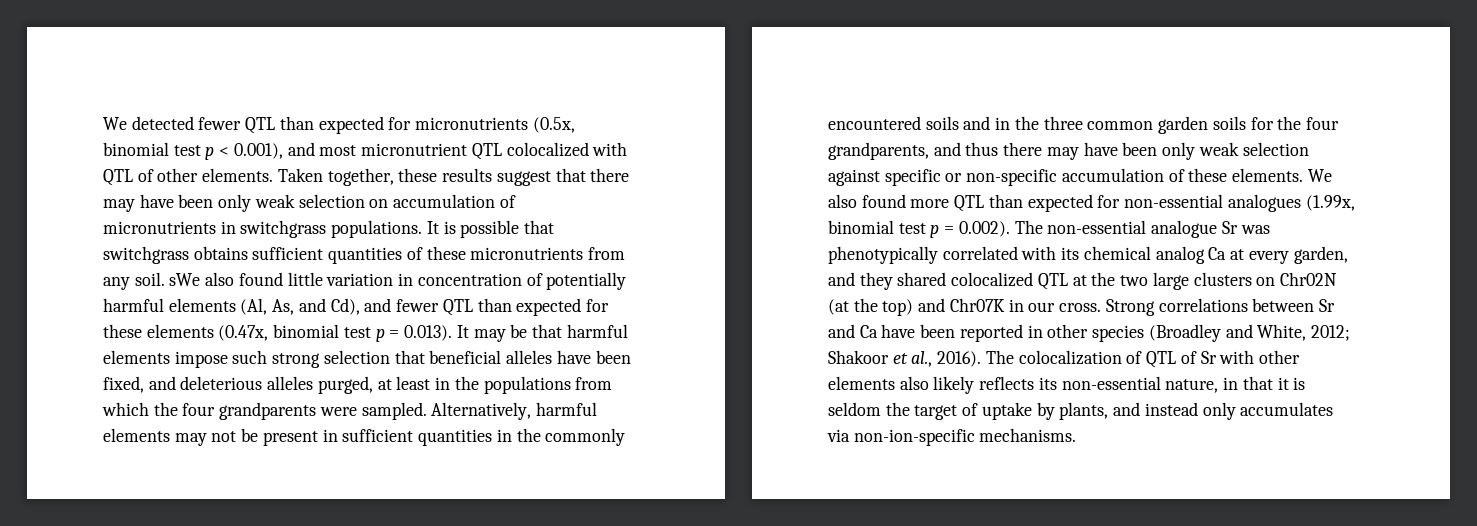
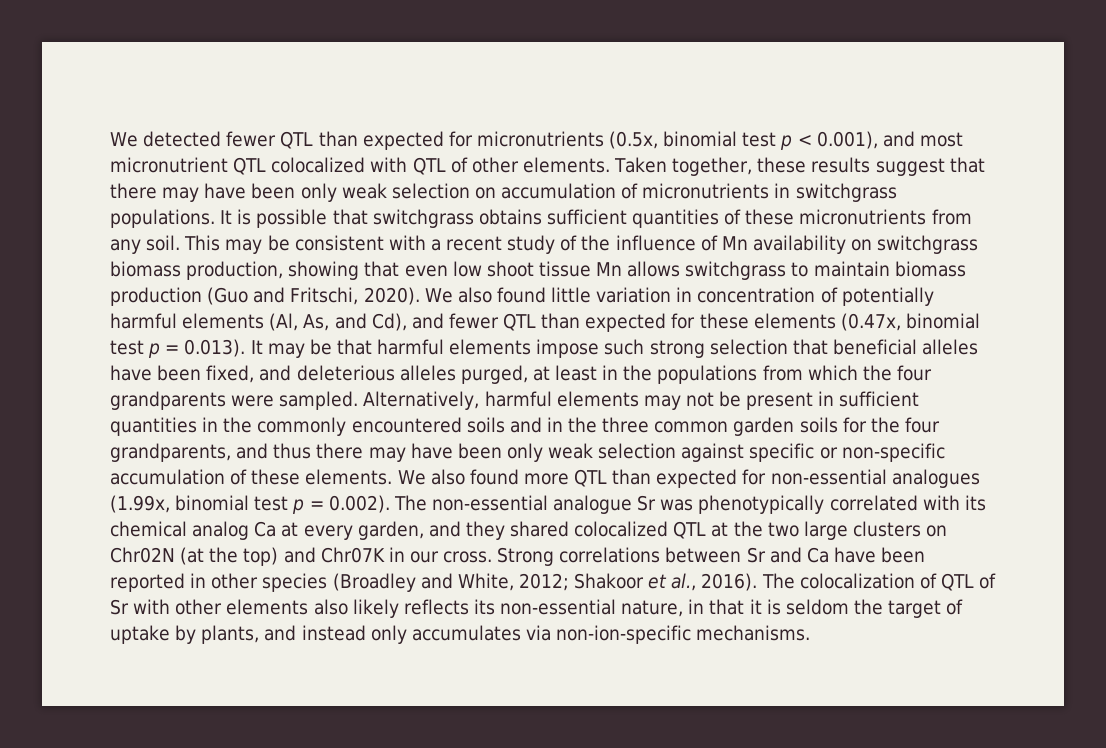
[169,273,201,286] sWe -> [184,235,979,254] [110,261,966,280] [110,287,453,306] This may be consistent with a recent study of the influence of Mn availability on switchgrass biomass production, showing that even low shoot tissue Mn allows switchgrass to maintain biomass production (Guo and Fritschi, 2020). We

